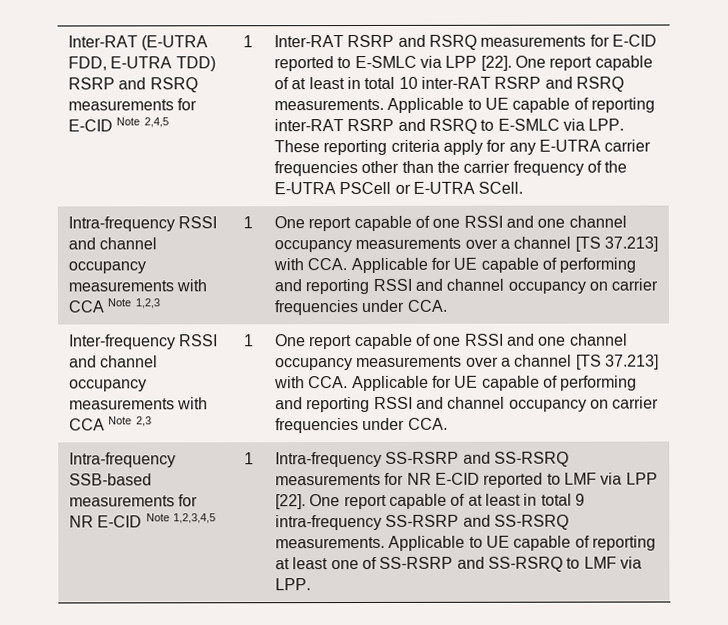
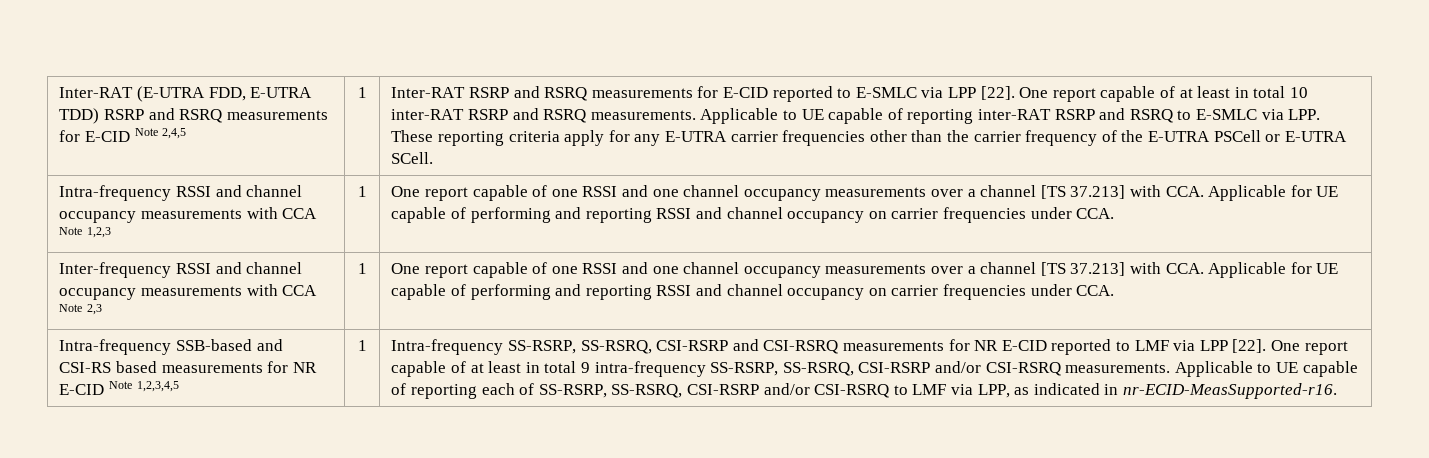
(152, 479) none -> [256,339,283,351] [59,361,158,373] and CSI-RS based
[385,451,569,467] SS-RSRP and SS-RSRQ -> [508,339,839,354] SS-RSRP, SS-RSRQ, CSI-RSRP and CSI-RSRQ
[385,514,569,530] [274,535,656,551] [274,556,642,572] [274,578,311,591] SS-RSRP and SS-RSRQ measurements. Applicable to UE capable of reporting at least one of SS-RSRP and SS-RSRQ to LMF via LPP. -> [710,361,1358,377] [391,383,1337,399] SS-RSRP, SS-RSRQ, CSI-RSRP and/or CSI-RSRQ measurements. Applicable to UE capable of reporting each of SS-RSRP, SS-RSRQ, CSI-RSRP and/or CSI-RSRQ to LMF via LPP, as indicated in nr-ECID-MeasSupported-r16.

